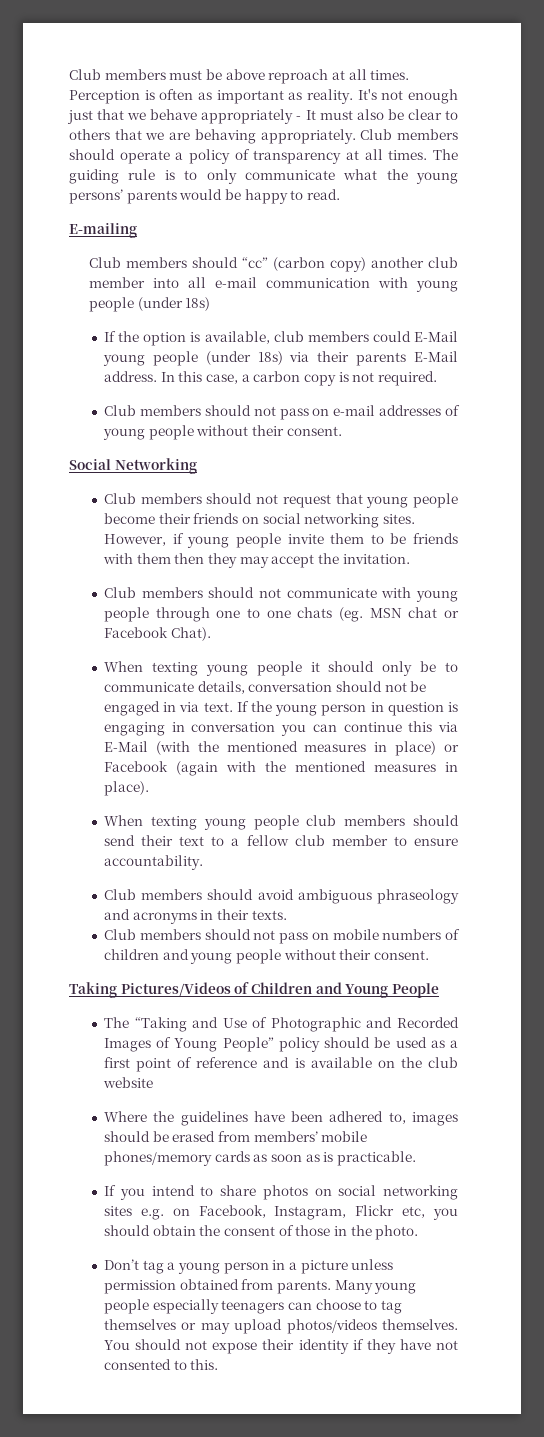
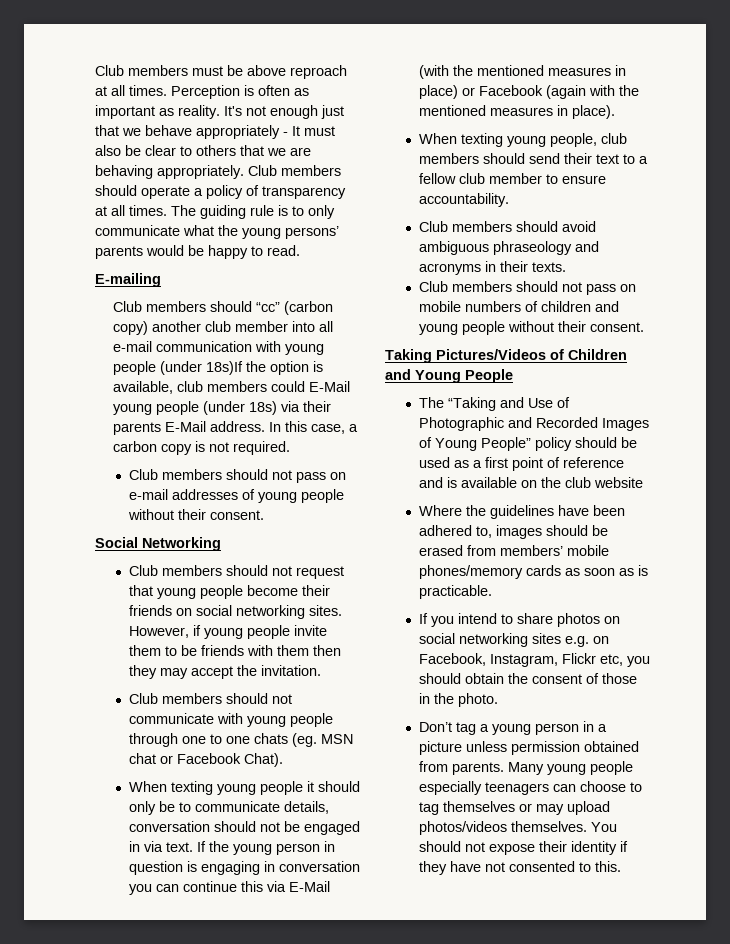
[185,297,211,311] [104,331,117,342] 18s) // If -> [206,361,244,375] 18s)If
[253,815,299,830] people -> [549,133,597,147] people,

